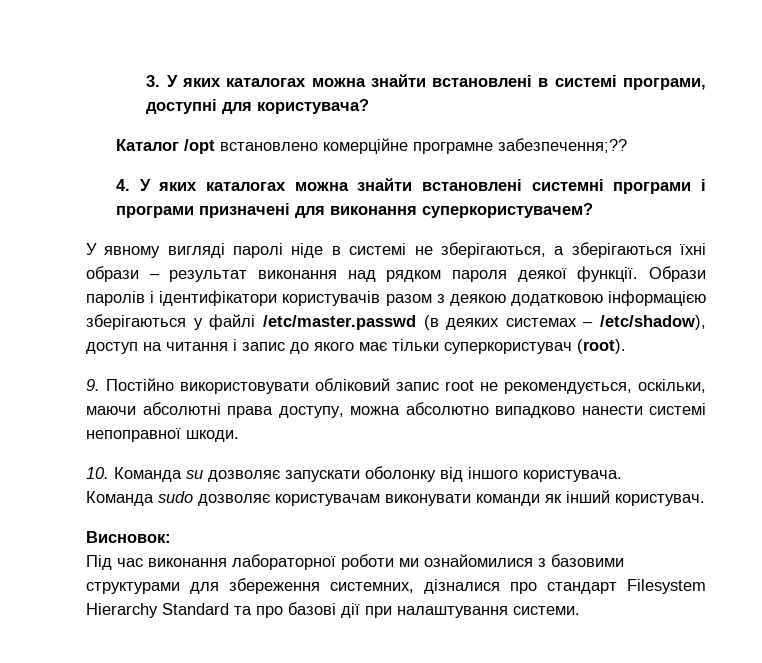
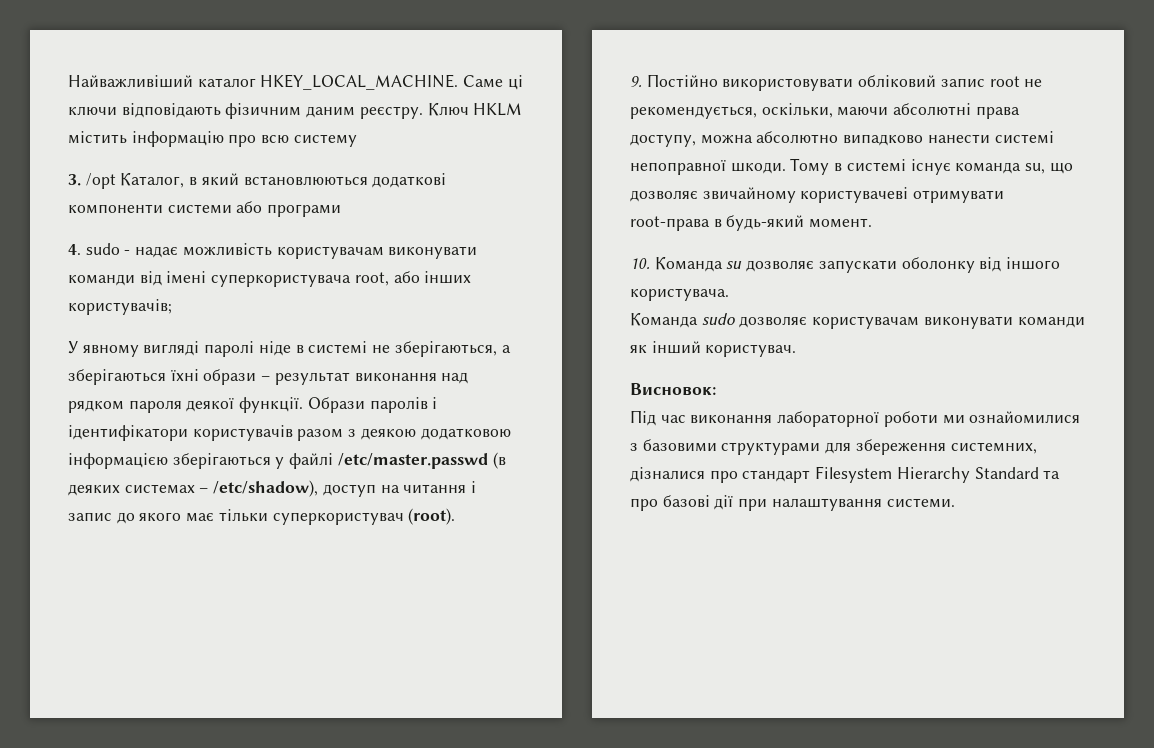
[146,74,706,90] [146,99,370,114] [116,138,628,154] [116,178,706,194] [116,203,594,218] 3. У яких каталогах можна знайти встановлені в системі програми, доступні для користувача? // Каталог /opt встановлено комерційне програмне забезпечення;?? // 4. У яких каталогах можна знайти встановлені системні програми і програми призначені для виконання суперкористувачем? -> [68,74,523,90] [68,103,523,119] [68,131,357,147] [68,173,447,189] [68,201,342,217] [68,243,478,259] [68,271,472,287] [68,299,172,315] Найважливіший каталог HKEY_LOCAL_MACHINE. Саме ці ключи відповідають фізичним даним реєстру. Ключ HKLM містить інформацію про всю систему // 3. /opt Каталог, в який встановлюються додаткові компоненти системи або програми // 4. sudo - надає можливість користувачам виконувати команди від імені суперкористувача root, або інших користувачів;
(239, 436) none -> [790,158,1073,175] [630,187,1005,203] [630,215,873,231] Тому в системі існує команда su, що дозволяє звичайному користувачеві отримувати root-права в будь-який момент.

